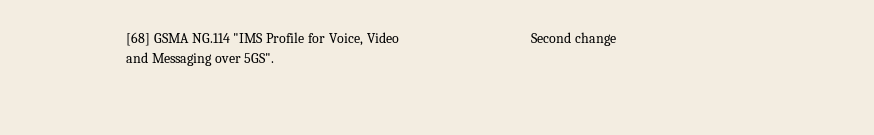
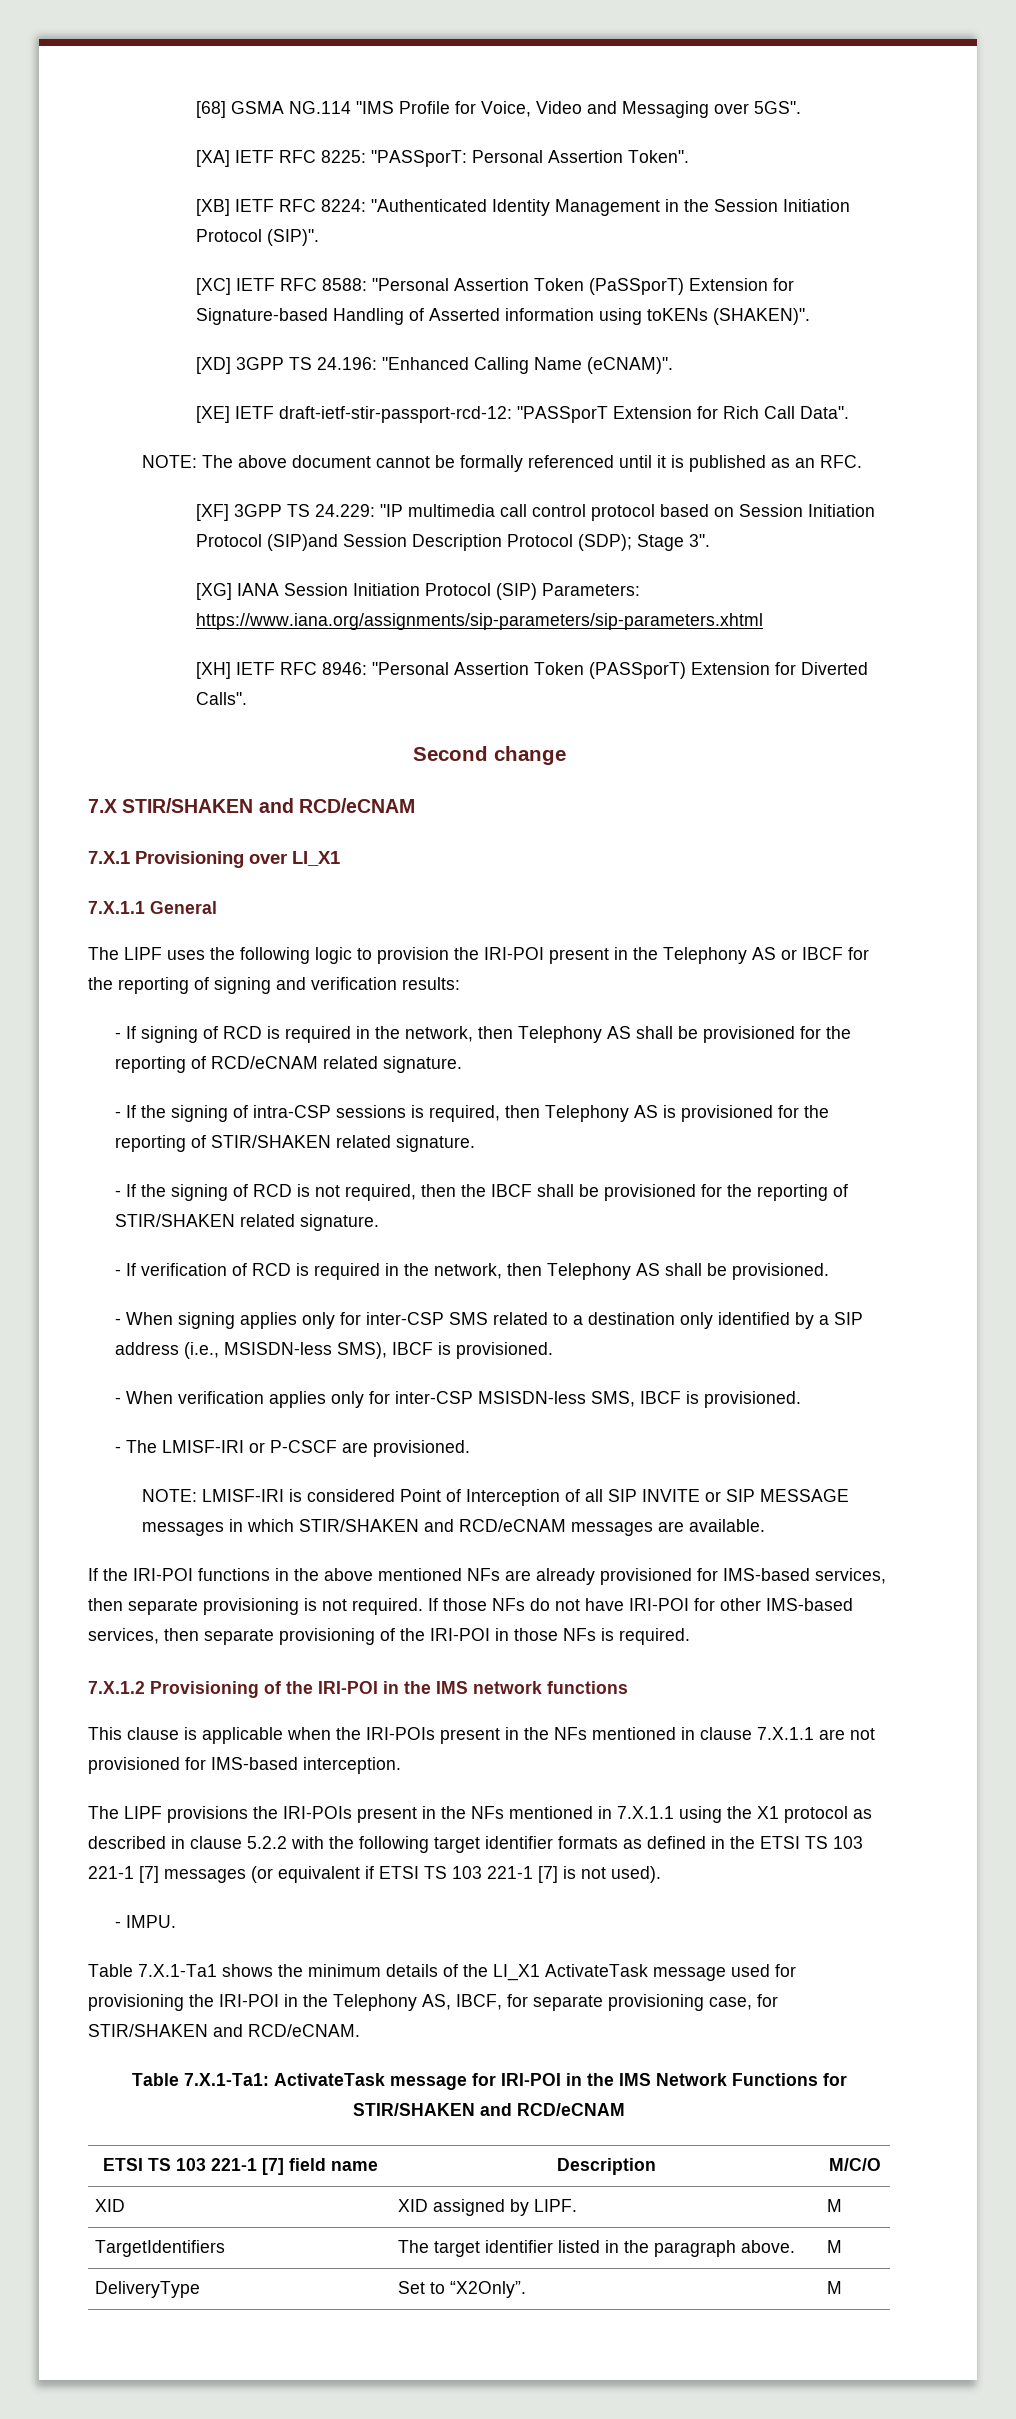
[531,32,616,46] Second change -> [196,150,690,167] [196,199,851,216] [196,229,320,246] [196,278,795,295] [196,308,811,325] [196,357,674,374] [196,406,850,423] [142,455,863,472] [196,504,876,521] [196,534,711,551] [196,583,641,600] [196,613,764,630] [196,662,869,679] [196,692,248,705] [412,746,566,765] [88,798,415,813] [88,851,340,868] [88,901,217,914] [88,947,869,964] [88,977,460,994] [115,1026,852,1043] [115,1056,463,1073] [115,1105,830,1122] [115,1135,476,1152] [115,1184,849,1201] [115,1214,380,1231] [115,1263,830,1280] [115,1312,864,1329] [115,1342,554,1359] [115,1391,802,1408] [115,1440,471,1457] [142,1489,850,1506] [142,1519,766,1536] [88,1568,886,1585] [88,1598,853,1615] [88,1628,690,1645] [88,1681,628,1698] [88,1727,875,1744] [88,1757,401,1774] [88,1806,872,1823] [88,1836,863,1853] [88,1866,661,1883] [115,1915,177,1928] [88,1964,796,1981] [88,1994,778,2011] [88,2024,360,2037] [131,2073,847,2090] [353,2103,625,2116] [102,2158,378,2175] [556,2158,656,2175] [829,2158,881,2171] [95,2199,126,2212] [398,2199,578,2216] [827,2199,843,2212] [95,2240,226,2257] [398,2240,796,2257] [827,2240,843,2253] [95,2281,201,2298] [398,2281,527,2298] [827,2281,843,2294] [XA] IETF RFC 8225: "PASSporT: Personal Assertion Token". // [XB] IETF RFC 8224: "Authenticated Identity Management in the Session Initiation Protocol (SIP)". // [XC] IETF RFC 8588: "Personal Assertion Token (PaSSporT) Extension for Signature-based Handling of Asserted information using toKENs (SHAKEN)". // [XD] 3GPP TS 24.196: "Enhanced Calling Name (eCNAM)". // [XE] IETF draft-ietf-stir-passport-rcd-12: "PASSporT Extension for Rich Call Data". // NOTE: The above document cannot be formally referenced until it is published as an RFC. // [XF] 3GPP TS 24.229: "IP multimedia call control protocol based on Session Initiation Protocol (SIP)and Session Description Protocol (SDP); Stage 3". // [XG] IANA Session Initiation Protocol (SIP) Parameters: https://www.iana.org/assignments/sip-parameters/sip-parameters.xhtml // [XH] IETF RFC 8946: "Personal Assertion Token (PASSporT) Extension for Diverted Calls". // Second change // 7.X STIR/SHAKEN and RCD/eCNAM // 7.X.1 Provisioning over LI_X1 // 7.X.1.1 General // The LIPF uses the following logic to provision the IRI-POI present in the Telephony AS or IBCF for the reporting of signing and verification results: // - If signing of RCD is required in the network, then Telephony AS shall be provisioned for the reporting of RCD/eCNAM related signature. // - If the signing of intra-CSP sessions is required, then Telephony AS is provisioned for the reporting of STIR/SHAKEN related signature. // - If the signing of RCD is not required, then the IBCF shall be provisioned for the reporting of STIR/SHAKEN related signature. // - If verification of RCD is required in the network, then Telephony AS shall be provisioned. // - When signing applies only for inter-CSP SMS related to a destination only identified by a SIP address (i.e., MSISDN-less SMS), IBCF is provisioned. // - When verification applies only for inter-CSP MSISDN-less SMS, IBCF is provisioned. // - The LMISF-IRI or P-CSCF are provisioned. // NOTE: LMISF-IRI is considered Point of Interception of all SIP INVITE or SIP MESSAGE messages in which STIR/SHAKEN and RCD/eCNAM messages are available. // If the IRI-POI functions in the above mentioned NFs are already provisioned for IMS-based services, then separate provisioning is not required. If those NFs do not have IRI-POI for other IMS-based services, then separate provisioning of the IRI-POI in those NFs is required. // 7.X.1.2 Provisioning of the IRI-POI in the IMS network functions // This clause is applicable when the IRI-POIs present in the NFs mentioned in clause 7.X.1.1 are not provisioned for IMS-based interception. // The LIPF provisions the IRI-POIs present in the NFs mentioned in 7.X.1.1 using the X1 protocol as described in clause 5.2.2 with the following target identifier formats as defined in the ETSI TS 103 221-1 [7] messages (or equivalent if ETSI TS 103 221-1 [7] is not used). // - IMPU. // Table 7.X.1-Ta1 shows the minimum details of the LI_X1 ActivateTask message used for provisioning the IRI-POI in the Telephony AS, IBCF, for separate provisioning case, for STIR/SHAKEN and RCD/eCNAM. // Table 7.X.1-Ta1: ActivateTask message for IRI-POI in the IMS Network Functions for STIR/SHAKEN and RCD/eCNAM // ETSI TS 103 221-1 [7] field name | Description | M/C/O // XID | XID assigned by LIPF. | M // TargetIdentifiers | The target identifier listed in the paragraph above. | M // DeliveryType | Set to “X2Only”. | M

